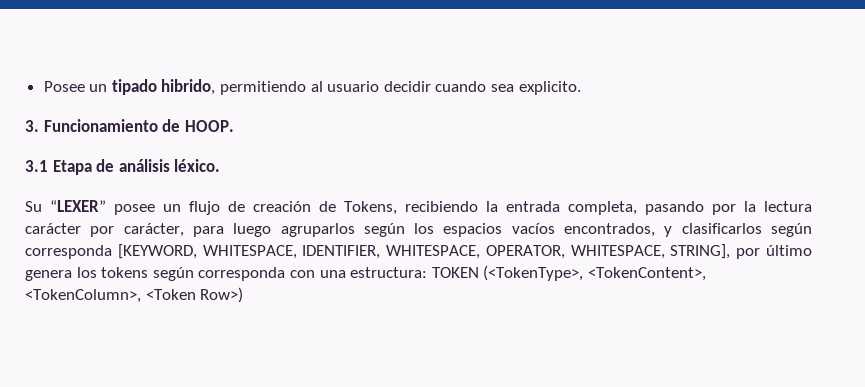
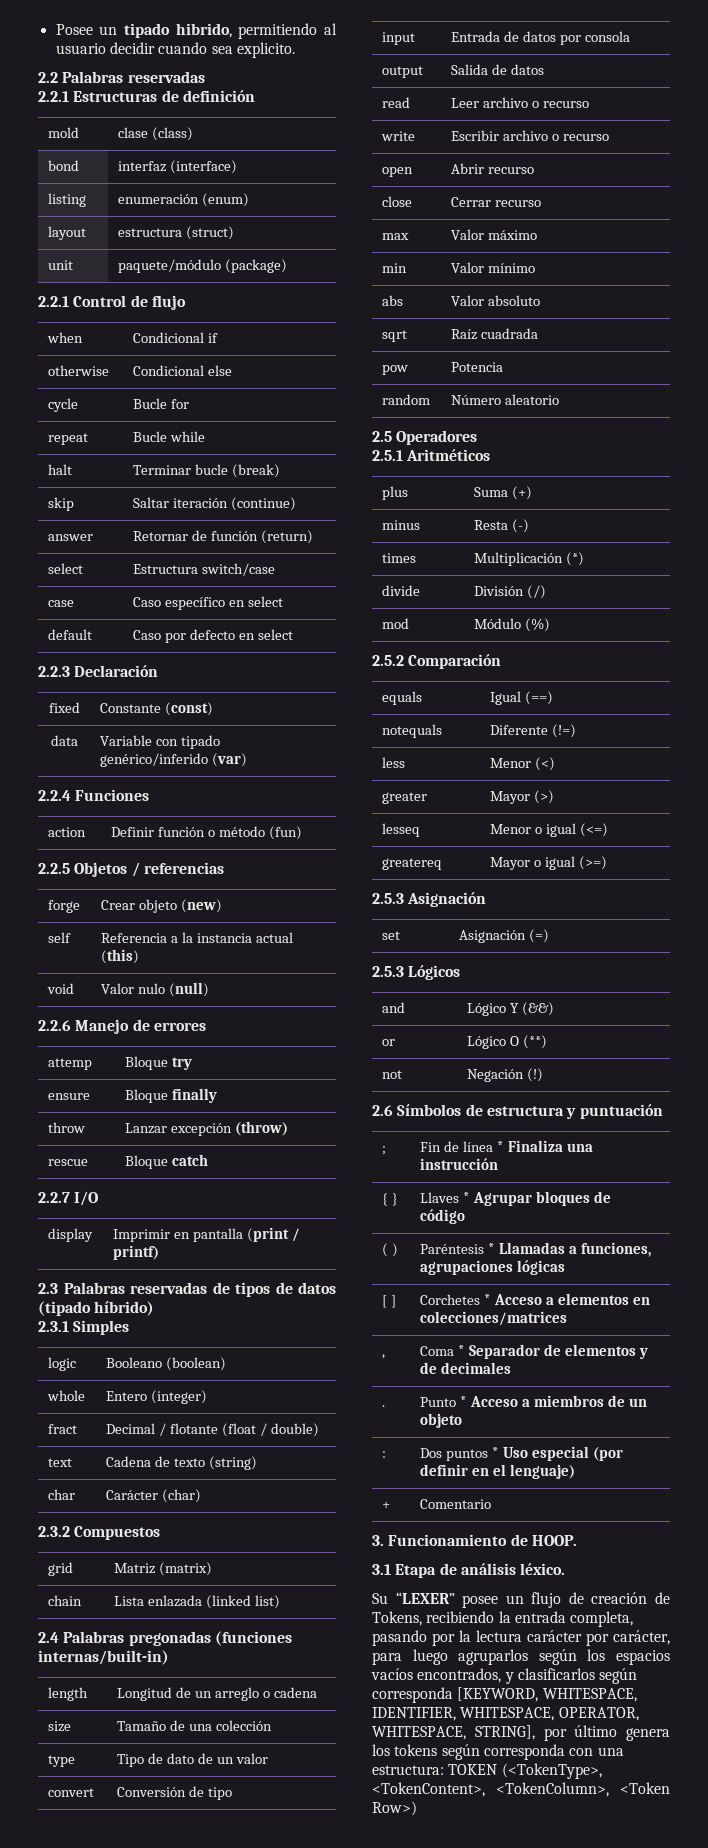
(581, 88) none -> [38,71,205,83] [38,90,255,102] [48,127,80,138] [118,127,194,141] [48,160,80,171] [118,160,238,174] [48,193,87,207] [118,193,250,207] [48,226,87,240] [118,226,235,240] [48,260,74,270] [118,259,288,273] [38,295,186,310] [47,332,84,343] [133,332,219,343] [48,365,110,376] [133,365,233,376] [48,398,79,412] [133,398,190,409] [48,433,89,445] [133,431,206,442] [48,464,73,475] [133,464,281,478] [48,497,75,511] [133,497,297,511] [48,534,94,541] [133,530,314,544] [48,563,84,574] [133,563,276,576] [48,600,75,607] [133,596,284,610] [48,629,93,640] [133,629,294,643] [38,665,159,677] [49,702,80,713] [100,702,214,716] [51,735,78,746] [100,735,221,749] [100,753,248,767] [38,789,150,801] [48,827,87,837] [111,826,303,840] [38,862,224,877] [48,900,81,913] [101,899,223,913] [48,932,72,943] [101,932,294,943] [101,949,140,964] [47,983,75,994] [101,982,210,997] [38,1019,206,1034] [48,1058,93,1070] [125,1056,193,1070] [48,1093,91,1100] [125,1088,218,1103] [48,1122,86,1133] [125,1121,289,1136] [48,1159,89,1166] [125,1154,209,1169] [38,1191,99,1206] [48,1228,94,1242] [113,1227,301,1242] [113,1245,160,1260] [38,1282,336,1297] [38,1301,155,1316] [38,1320,130,1335] [48,1357,77,1371] [106,1357,227,1371] [47,1390,86,1401] [106,1390,208,1404] [48,1424,78,1434] [106,1423,319,1437] [48,1458,73,1467] [106,1456,258,1470] [48,1489,76,1500] [106,1489,202,1503] [38,1526,161,1540] [48,1562,74,1576] [114,1562,213,1576] [48,1595,83,1606] [114,1595,281,1609] [38,1631,292,1646] [38,1650,169,1665] [48,1687,89,1701] [117,1687,317,1701] [48,1721,72,1732] [117,1720,273,1731] [48,1755,76,1767] [117,1753,268,1767] [48,1788,95,1797] [117,1786,233,1800] [382,32,416,45] [451,31,631,45] [382,66,424,78] [451,64,545,75] [382,97,411,108] [451,97,590,108] [381,131,416,141] [451,130,610,141] [382,167,414,177] [451,163,535,174] [382,196,413,207] [451,197,542,207] [382,233,410,240] [451,229,538,240] [382,263,408,273] [451,262,536,273] [382,295,404,306] [451,295,541,306] [382,330,408,342] [451,328,539,340] [382,365,409,375] [451,362,504,372] [382,394,431,405] [451,394,560,405] [372,430,478,445] [372,449,491,461] [382,486,409,500] [474,486,533,500] [382,520,421,530] [474,519,530,533] [382,553,417,563] [474,552,585,566] [382,585,421,596] [474,585,547,599] [382,618,410,629] [474,618,551,632] [372,654,502,669] [382,691,423,705] [490,691,554,705] [382,724,443,738] [490,724,577,738] [382,757,406,768] [490,757,556,771] [382,792,428,804] [490,790,555,804] [382,823,421,837] [490,823,609,837] [382,858,443,870] [490,856,608,870] [372,892,487,907] [382,931,401,940] [459,929,550,943] [372,965,461,980] [382,1002,406,1013] [467,1002,555,1016] [382,1039,396,1046] [467,1035,548,1049] [382,1070,403,1079] [467,1068,544,1082] [372,1104,663,1119] [382,1146,387,1155] [420,1140,593,1152] [420,1158,499,1170] [382,1193,399,1206] [420,1191,612,1206] [420,1209,466,1224] [382,1243,399,1257] [420,1242,652,1257] [420,1260,566,1275] [382,1295,397,1308] [420,1293,650,1305] [420,1311,568,1326] [382,1354,386,1359] [420,1344,648,1359] [420,1362,512,1374] [382,1405,386,1407] [420,1395,647,1407] [420,1413,463,1428] [382,1451,387,1458] [420,1446,623,1461] [420,1464,576,1479] [382,1502,391,1509] [420,1499,492,1509] // 2.2 Palabras reservadas // 2.2.1 Estructuras de definición // mold | clase (class) // bond | interfaz (interface) // listing | enumeración (enum) // layout | estructura (struct) // unit | paquete/módulo (package) // 2.2.1 Control de flujo // when | Condicional if // otherwise | Condicional else // cycle | Bucle for // repeat | Bucle while // halt | Terminar bucle (break) // skip | Saltar iteración (continue) // answer | Retornar de función (return) // select | Estructura switch/case // case | Caso específico en select // default | Caso por defecto en select // 2.2.3 Declaración // fixed | Constante (const) // data | Variable con tipado genérico/inferido (var) // 2.2.4 Funciones // action | Definir función o método (fun) // 2.2.5 Objetos / referencias // forge | Crear objeto (new) // self | Referencia a la instancia actual (this) // void | Valor nulo (null) // 2.2.6 Manejo de errores // attemp | Bloque try // ensure | Bloque finally // throw | Lanzar excepción (throw) // rescue | Bloque catch // 2.2.7 I/O // display | Imprimir en pantalla (print / printf) // 2.3 Palabras reservadas de tipos de datos (tipado híbrido) // 2.3.1 Simples // logic | Booleano (boolean) // whole | Entero (integer) // fract | Decimal / flotante (float / double) // text | Cadena de texto (string) // char | Carácter (char) // 2.3.2 Compuestos // grid | Matriz (matrix) // chain | Lista enlazada (linked list) // 2.4 Palabras pregonadas (funciones internas/built-in) // length | Longitud de un arreglo o cadena // size | Tamaño de una colección // type | Tipo de dato de un valor // convert | Conversión de tipo // input | Entrada de datos por consola // output | Salida de datos // read | Leer archivo o recurso // write | Escribir archivo o recurso // open | Abrir recurso // close | Cerrar recurso // max | Valor máximo // min | Valor mínimo // abs | Valor absoluto // sqrt | Raíz cuadrada // pow | Potencia // random | Número aleatorio // 2.5 Operadores // 2.5.1 Aritméticos // plus | Suma (+) // minus | Resta (-) // times | Multiplicación (*) // divide | División (/) // mod | Módulo (%) // 2.5.2 Comparación // equals | Igual (==) // notequals | Diferente (!=) // less | Menor (<) // greater | Mayor (>) // lesseq | Menor o igual (<=) // greatereq | Mayor o igual (>=) // 2.5.3 Asignación // set | Asignación (=) // 2.5.3 Lógicos // and | Lógico Y (&&) // or | Lógico O (**) // not | Negación (!) // 2.6 Símbolos de estructura y puntuación // ; | Fin de línea * Finaliza una instrucción // { } | Llaves * Agrupar bloques de código // ( ) | Paréntesis * Llamadas a funciones, agrupaciones lógicas // [ ] | Corchetes * Acceso a elementos en colecciones/matrices // , | Coma * Separador de elementos y de decimales // . | Punto * Acceso a miembros de un objeto // : | Dos puntos * Uso especial (por definir en el lenguaje) // + | Comentario

